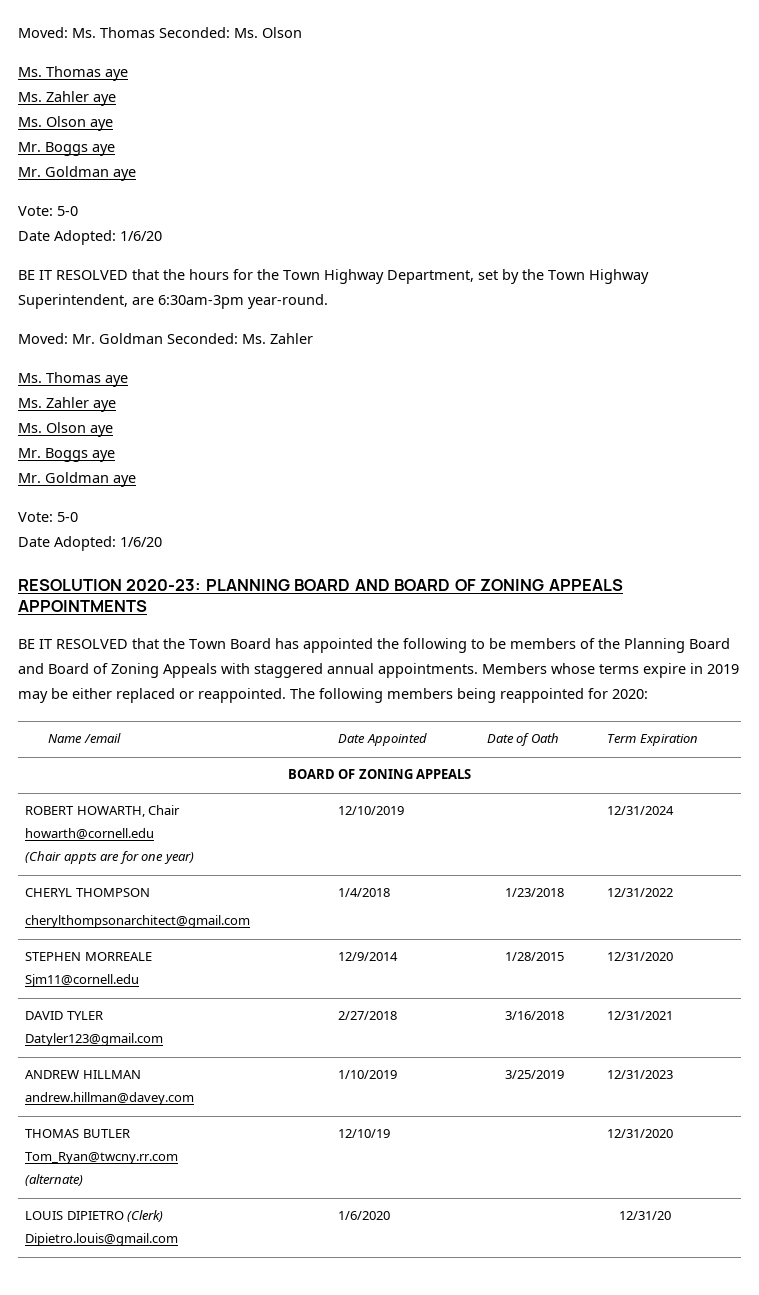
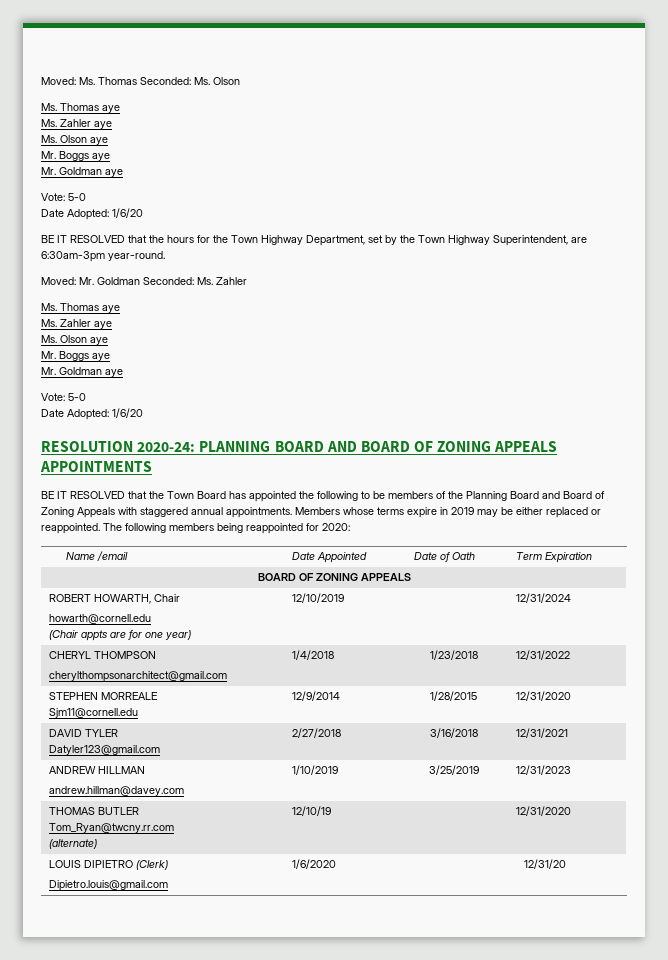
[126,579,202,591] 2020-23: -> [137,442,196,452] 2020-24:

